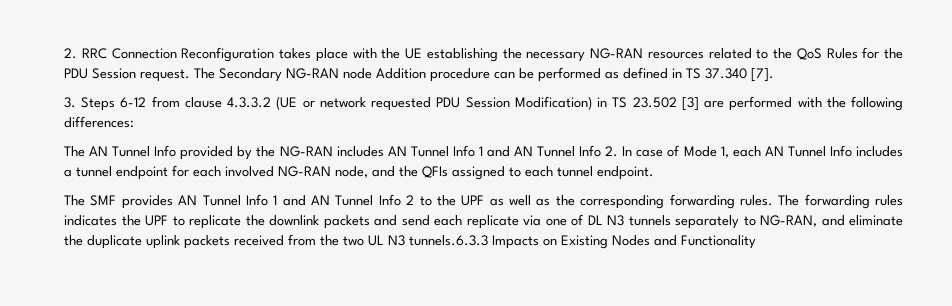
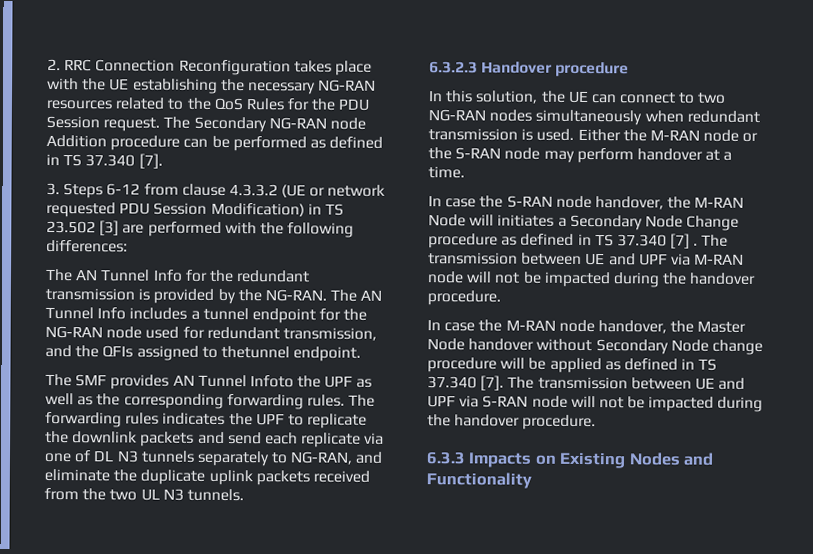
[180,145,761,160] provided by the NG-RAN includes AN Tunnel Info 1 and AN Tunnel Info 2. In case of Mode 1, each -> [184,269,311,283] [45,287,358,305] for the redundant transmission is provided by the NG-RAN. The
[193,166,368,178] each involved NG-RAN node, -> [343,308,368,321] [45,325,377,341] the NG-RAN node used for redundant transmission,
[525,166,593,177] each tunnel -> [220,345,290,359] thetunnel
[245,194,432,206] Info 1 and AN Tunnel Info 2 to -> [249,375,294,388] Infoto
[409,235,488,246] tunnels.6.3.3 -> [186,488,244,502] [429,61,630,78] [428,90,727,104] [428,109,760,126] [428,128,759,142] [428,147,733,164] [428,166,465,179] [428,195,745,210] [428,214,740,231] [428,233,729,249] [428,252,745,266] [427,271,757,288] [427,290,501,306] [427,319,747,334] [427,338,763,355] [427,357,718,374] [427,375,746,391] [427,395,764,412] [427,414,597,431] [426,452,466,465] tunnels. // 6.3.2.3 Handover procedure // In this solution, the UE can connect to two NG-RAN nodes simultaneously when redundant transmission is used. Either the M-RAN node or the S-RAN node may perform handover at a time. // In case the S-RAN node handover, the M-RAN Node will initiates a Secondary Node Change procedure as defined in TS 37.340 [7] . The transmission between UE and UPF via M-RAN node will not be impacted during the handover procedure. // In case the M-RAN node handover, the Master Node handover without Secondary Node change procedure will be applied as defined in TS 37.340 [7]. The transmission between UE and UPF via S-RAN node will not be impacted during the handover procedure. // 6.3.3

